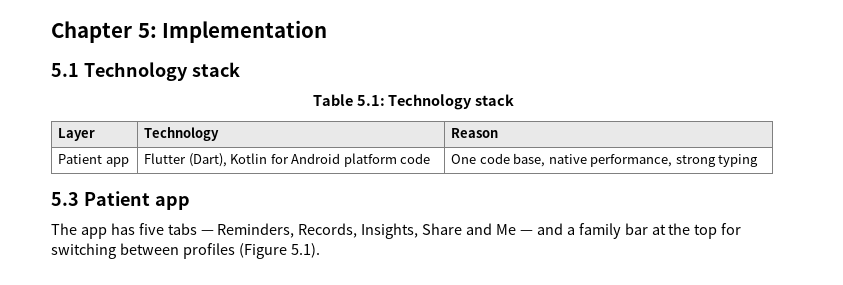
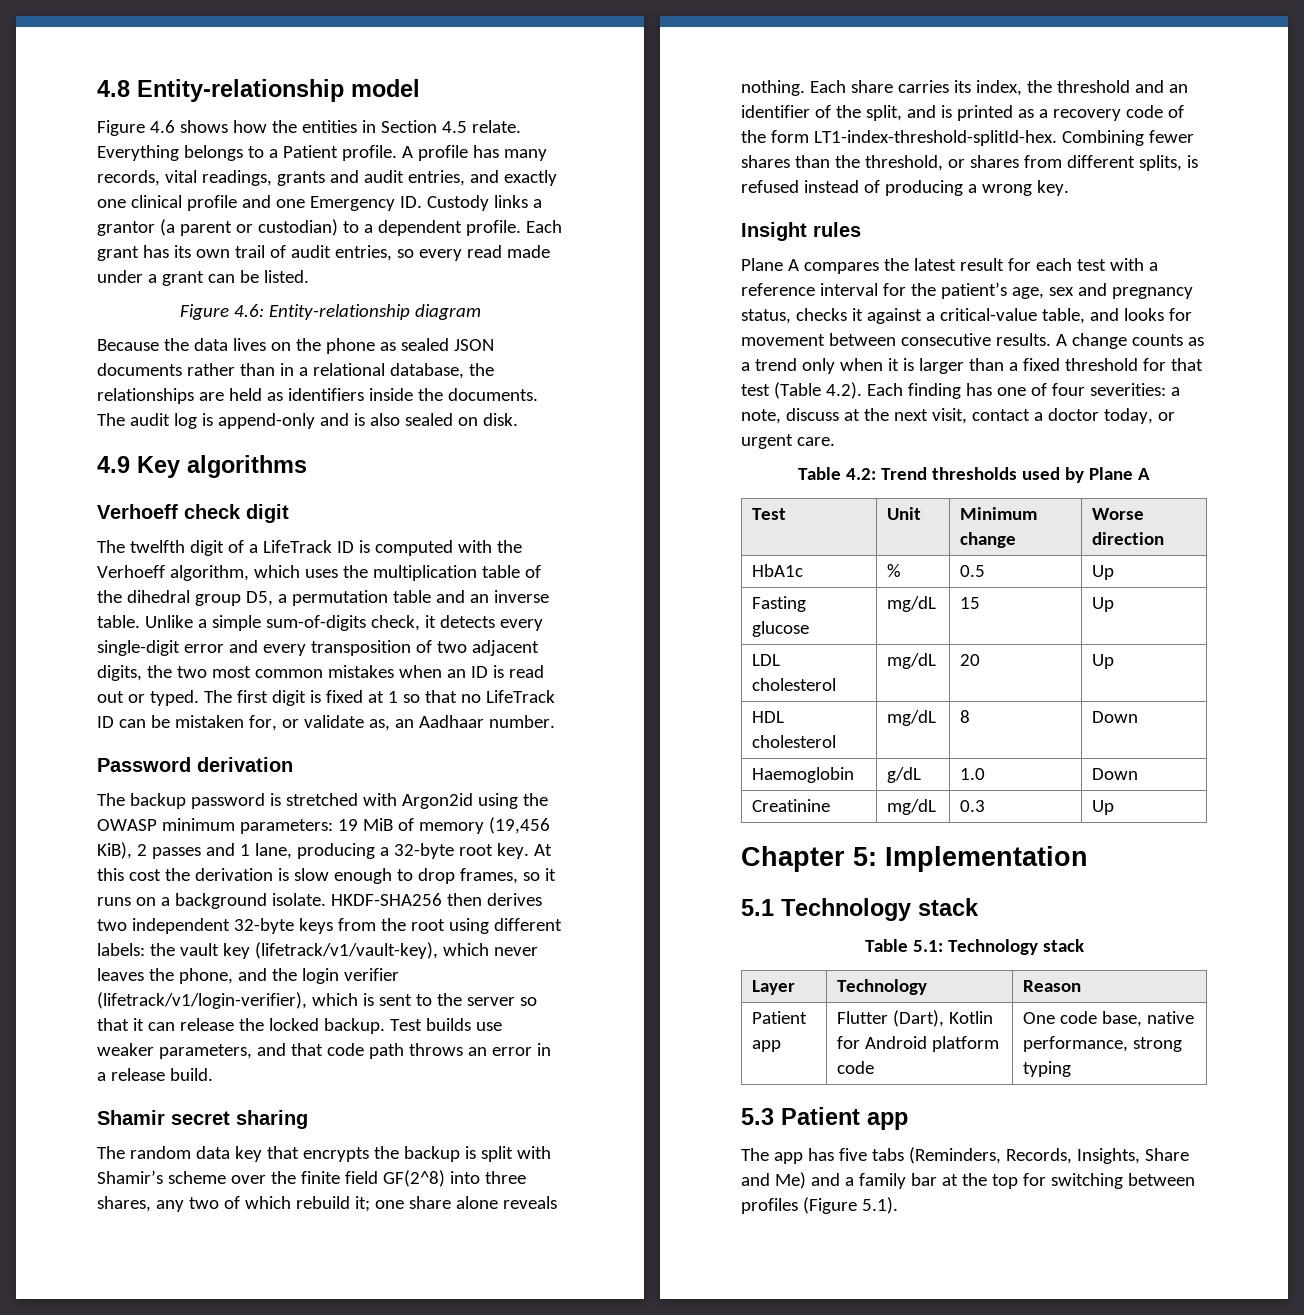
(51, 32) none -> [97,79,420,102] [97,120,521,136] [97,145,547,161] [97,170,557,186] [97,195,542,211] [97,219,562,236] [97,245,550,261] [97,270,309,286] [179,304,481,320] [97,338,494,354] [97,363,494,379] [97,388,538,404] [97,413,518,429] [97,455,307,478] [97,504,289,523] [97,540,522,556] [97,565,541,581] [97,590,549,606] [97,615,543,631] [97,640,539,656] [97,665,544,681] [97,690,555,706] [97,715,555,731] [97,757,293,772] [97,793,548,809] [97,817,550,834] [97,842,552,859] [97,868,556,884] [97,893,542,909] [97,918,562,934] [97,942,538,959] [97,968,399,984] [97,992,537,1009] [97,1018,502,1034] [97,1043,551,1059] [97,1068,213,1081] [97,1110,308,1129] [97,1146,551,1162] [97,1170,526,1187] [97,1196,557,1212] [741,80,1188,96] [741,105,1184,121] [741,130,1194,146] [741,155,1198,171] [741,180,1069,196] [741,222,861,241] [741,258,1158,274] [741,282,1193,299] [741,308,1192,324] [741,333,1204,349] [741,358,1203,374] [741,382,1180,399] [741,408,1175,424] [741,434,835,449] [798,467,1150,483] [752,508,787,520] [887,507,922,520] [960,507,1038,520] [960,532,1017,548] [1092,508,1145,520] [1092,532,1165,545] [752,564,804,577] [887,564,902,577] [960,565,986,577] [1092,565,1115,580] [752,596,807,612] [752,621,810,637] [887,596,937,612] [960,597,981,609] [1092,597,1115,612] [752,654,781,666] [752,678,837,691] [887,653,937,669] [960,654,981,666] [1092,654,1115,669] [752,711,785,723] [752,735,837,748] [887,710,937,726] [960,710,971,723] [1092,711,1139,723] [752,767,855,783] [887,767,922,783] [960,768,986,780] [1092,768,1139,780] [752,799,831,812] [887,799,937,815] [960,800,986,812] [1092,800,1115,815] 4.8 Entity-relationship model // Figure 4.6 shows how the entities in Section 4.5 relate. Everything belongs to a Patient profile. A profile has many records, vital readings, grants and audit entries, and exactly one clinical profile and one Emergency ID. Custody links a grantor (a parent or custodian) to a dependent profile. Each grant has its own trail of audit entries, so every read made under a grant can be listed. // Figure 4.6: Entity-relationship diagram // Because the data lives on the phone as sealed JSON documents rather than in a relational database, the relationships are held as identifiers inside the documents. The audit log is append-only and is also sealed on disk. // 4.9 Key algorithms // Verhoeff check digit // The twelfth digit of a LifeTrack ID is computed with the Verhoeff algorithm, which uses the multiplication table of the dihedral group D5, a permutation table and an inverse table. Unlike a simple sum-of-digits check, it detects every single-digit error and every transposition of two adjacent digits, the two most common mistakes when an ID is read out or typed. The first digit is fixed at 1 so that no LifeTrack ID can be mistaken for, or validate as, an Aadhaar number. // Password derivation // The backup password is stretched with Argon2id using the OWASP minimum parameters: 19 MiB of memory (19,456 KiB), 2 passes and 1 lane, producing a 32-byte root key. At this cost the derivation is slow enough to drop frames, so it runs on a background isolate. HKDF-SHA256 then derives two independent 32-byte keys from the root using different labels: the vault key (lifetrack/v1/vault-key), which never leaves the phone, and the login verifier (lifetrack/v1/login-verifier), which is sent to the server so that it can release the locked backup. Test builds use weaker parameters, and that code path throws an error in a release build. // Shamir secret sharing // The random data key that encrypts the backup is split with Shamir’s scheme over the finite field GF(2^8) into three shares, any two of which rebuild it; one share alone reveals nothing. Each share carries its index, the threshold and an identifier of the split, and is printed as a recovery code of the form LT1-index-threshold-splitId-hex. Combining fewer shares than the threshold, or shares from different splits, is refused instead of producing a wrong key. // Insight rules // Plane A compares the latest result for each test with a reference interval for the patient’s age, sex and pregnancy status, checks it against a critical-value table, and looks for movement between consecutive results. A change counts as a trend only when it is larger than a fixed threshold for that test (Table 4.2). Each finding has one of four severities: a note, discuss at the next visit, contact a doctor today, or urgent care. // Table 4.2: Trend thresholds used by Plane A // Test | Unit | Minimum change | Worse direction // HbA1c | % | 0.5 | Up // Fasting glucose | mg/dL | 15 | Up // LDL cholesterol | mg/dL | 20 | Up // HDL cholesterol | mg/dL | 8 | Down // Haemoglobin | g/dL | 1.0 | Down // Creatinine | mg/dL | 0.3 | Up //
[200,223,295,238] — Reminders, -> [908,1147,1001,1164] (Reminders,
[496,224,533,235] Me — -> [774,1172,806,1189] Me)

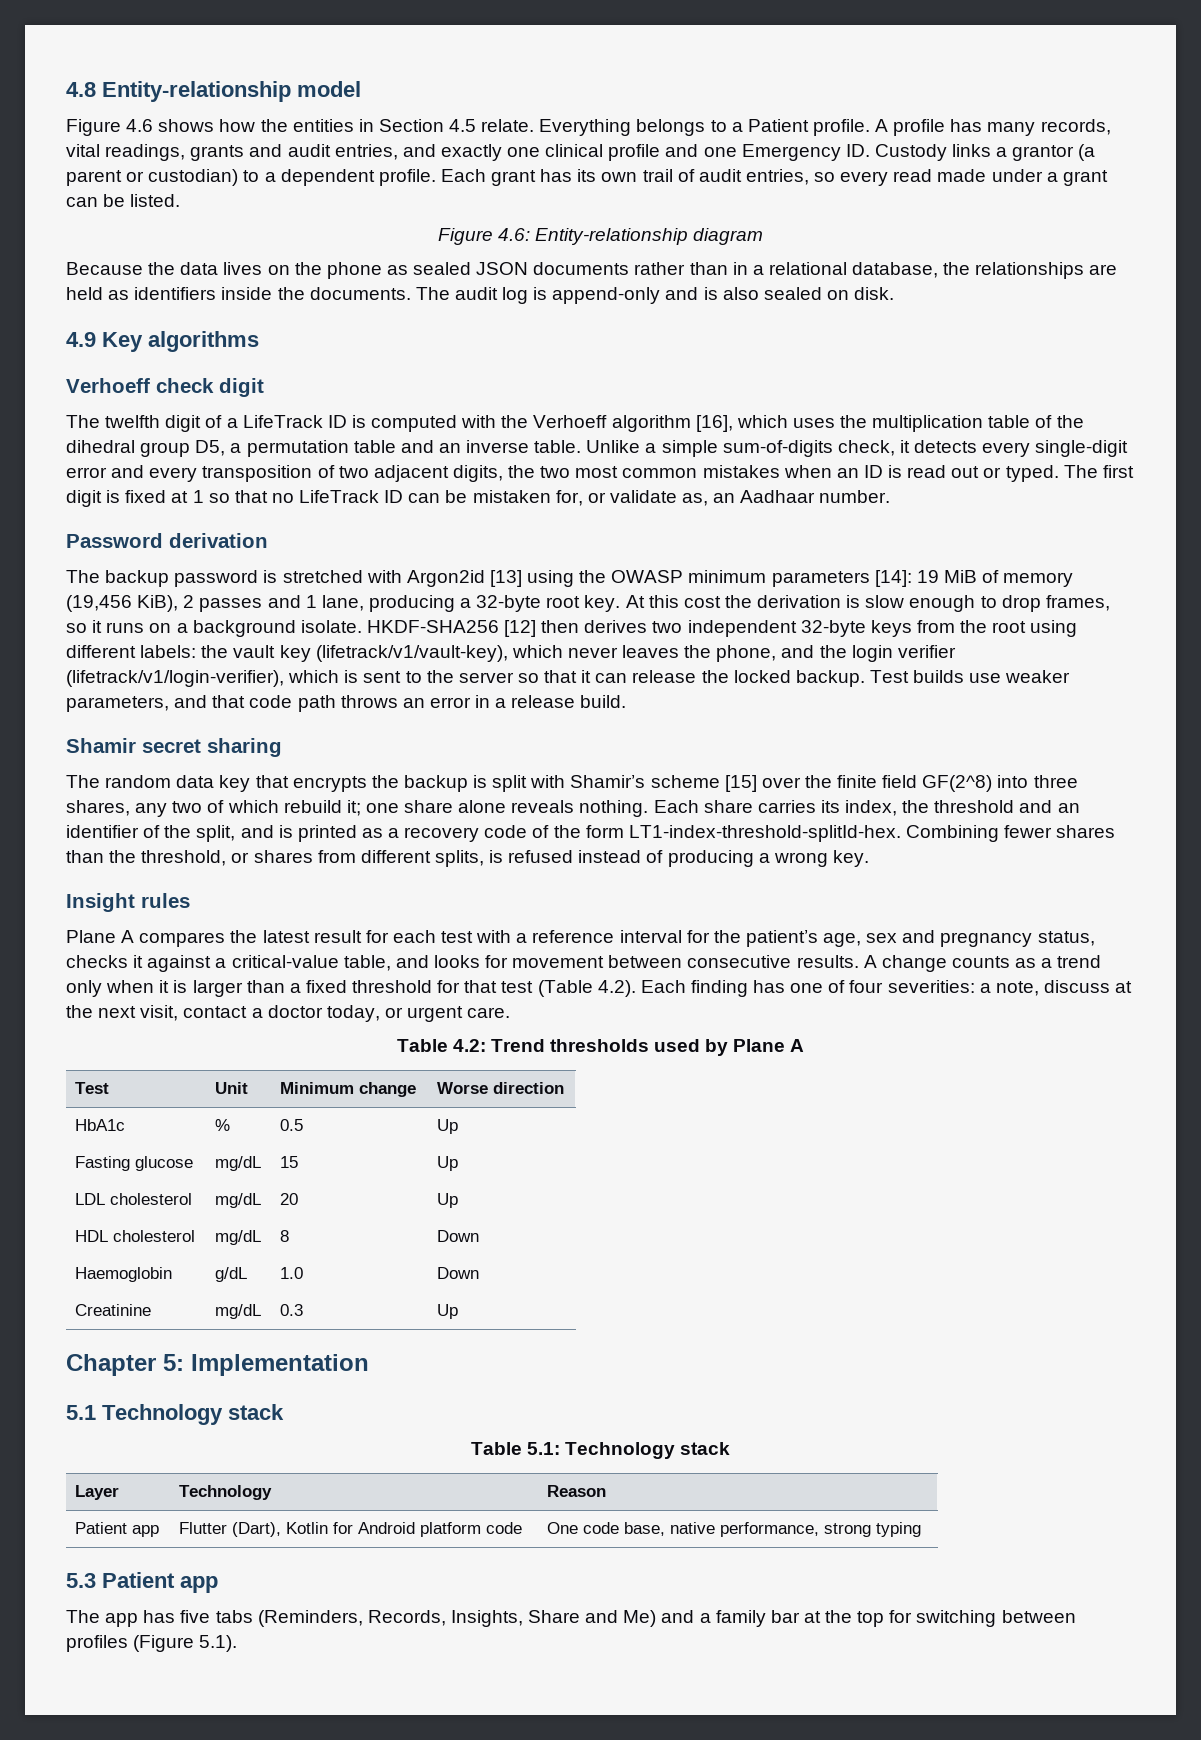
[169,565,249,581] algorithm, -> [611,415,733,432] algorithm [16],
(473, 801) none -> [489,570,522,587] [13]
[239,819,333,834] parameters: -> [771,570,912,587] parameters [14]:
(442, 899) none -> [504,620,537,637] [12]
(226, 1177) none -> [724,775,757,792] [15]

